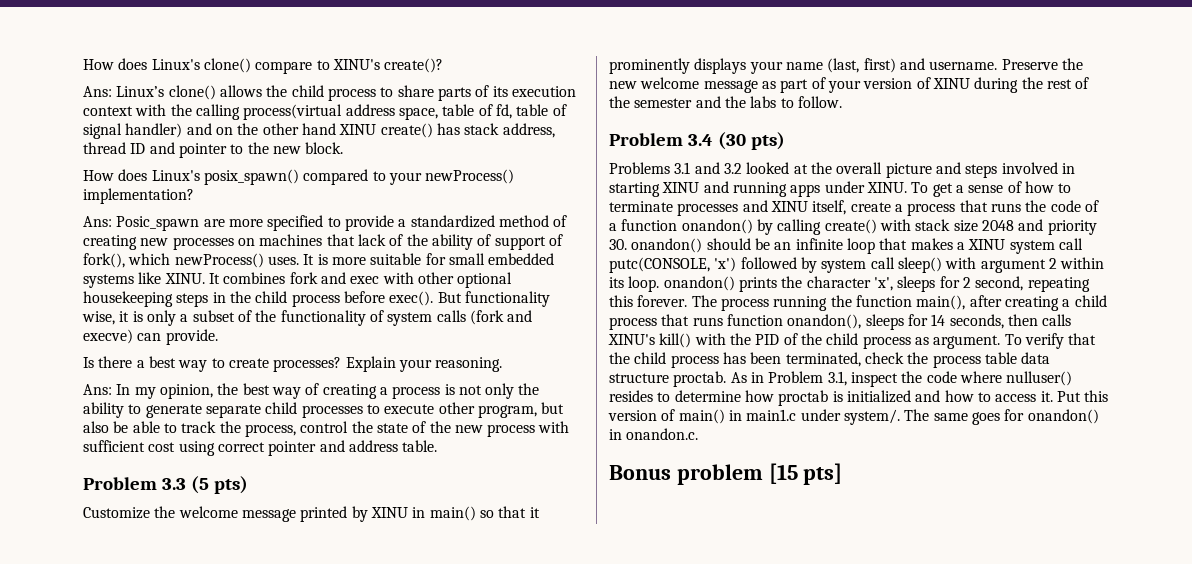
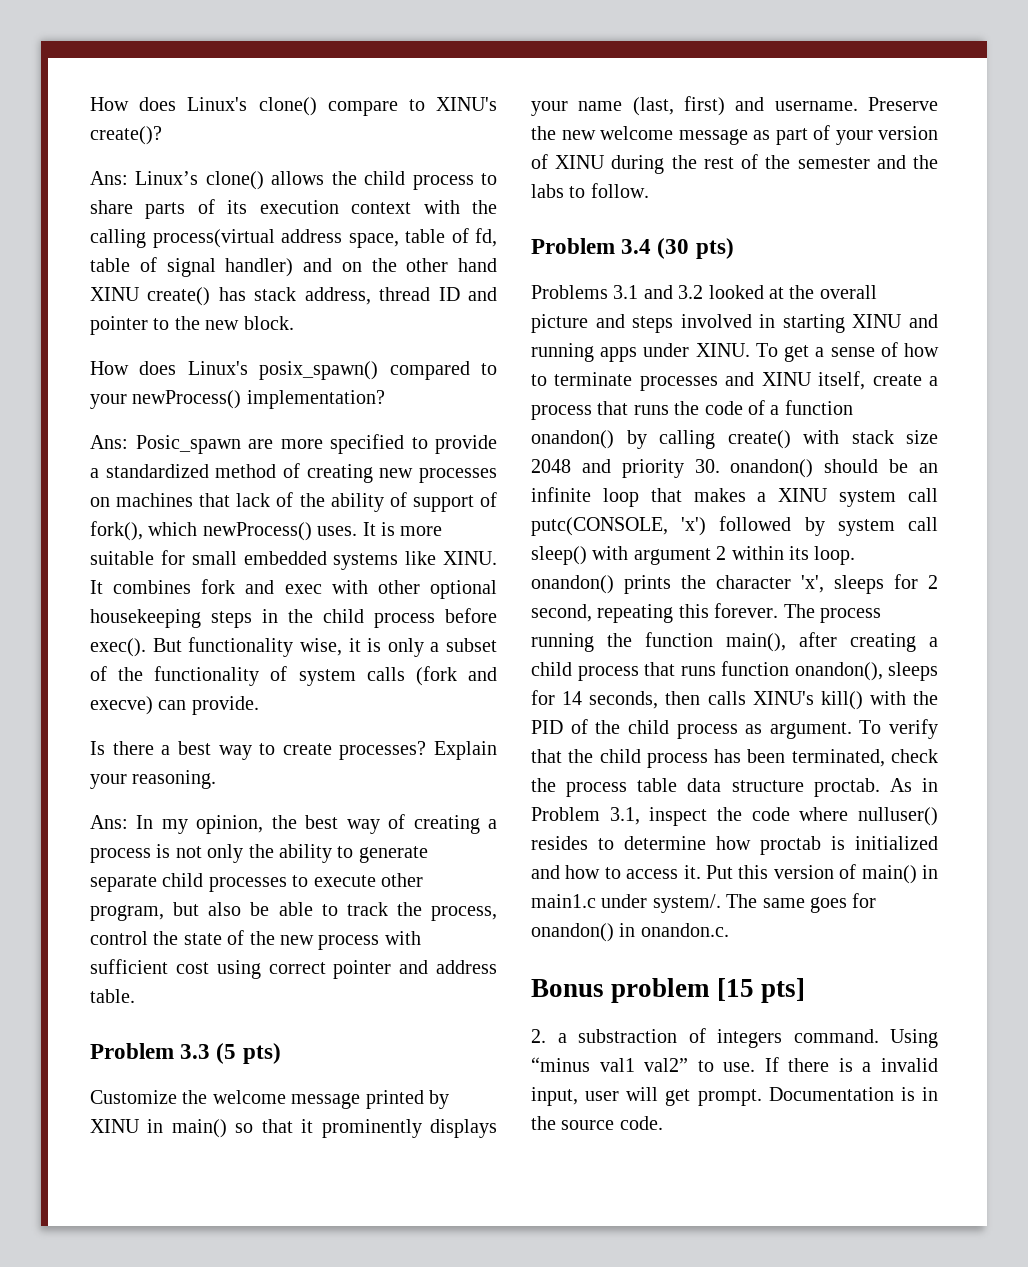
(843, 474) none -> [531,1028,938,1048] [531,1057,938,1072] [531,1087,938,1106] [531,1116,663,1130] // 2. a substraction of integers command. Using “minus val1 val2” to use. If there is a invalid input, user will get prompt. Documentation is in the source code.

